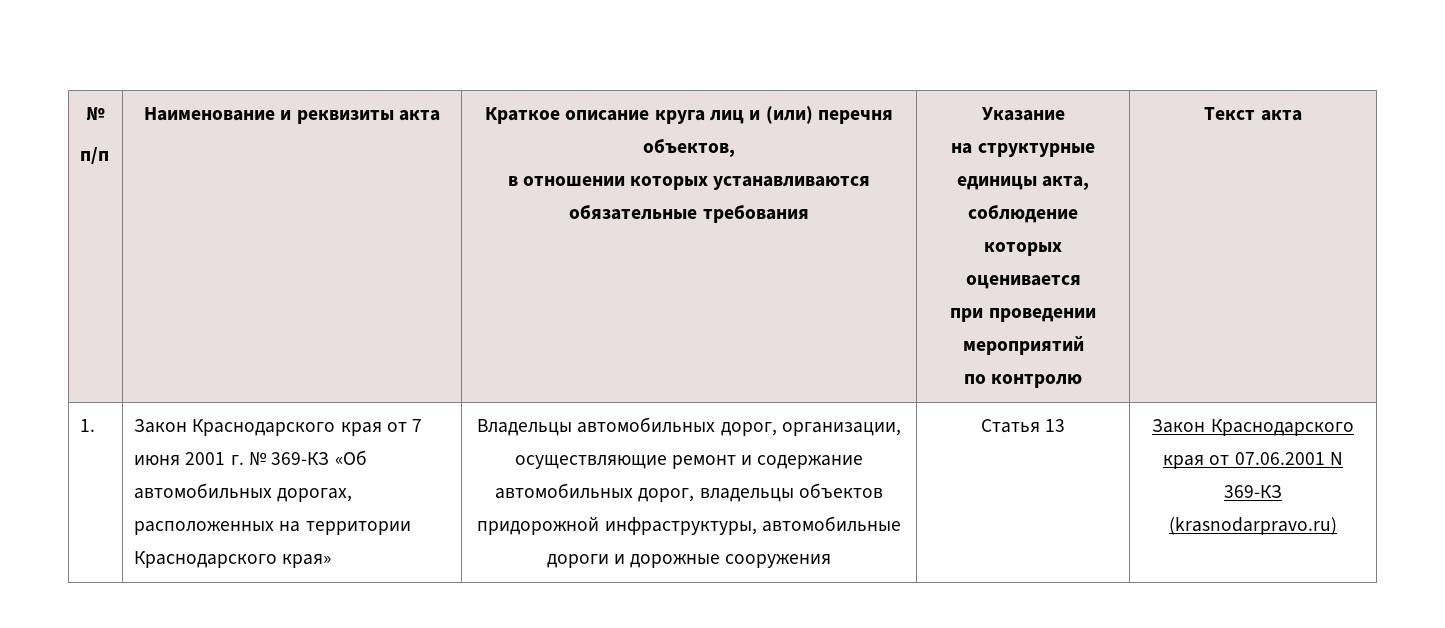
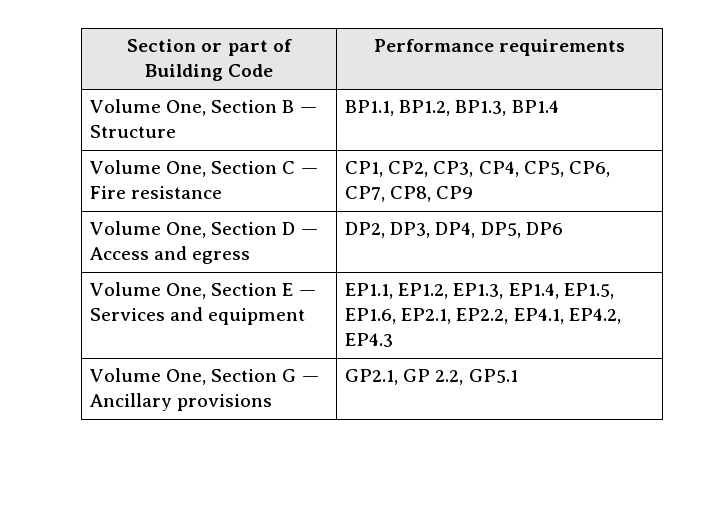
[86,107,105,121] [80,147,110,164] [144,107,440,124] [485,106,893,124] [643,138,735,157] [507,176,871,190] [569,204,809,223] [981,107,1065,121] [951,143,1095,157] [956,176,1090,190] [968,204,1078,223] [984,242,1062,256] [965,275,1081,289] [950,308,1096,322] [962,336,1084,355] [963,374,1083,388] [1204,107,1302,121] [80,419,96,432] [134,419,423,436] [134,450,367,466] [134,483,353,502] [134,521,411,535] [134,551,332,568] [477,417,901,436] [514,455,864,469] [495,483,883,502] [477,516,901,535] [546,554,832,568] [980,419,1066,433] [1152,419,1354,436] [1163,452,1343,469] [1224,485,1282,498] [1169,517,1337,535] № // п/п | Наименование и реквизиты акта | Краткое описание круга лиц и (или) перечня объектов, // в отношении которых устанавливаются обязательные требования | Указание // на структурные единицы акта, соблюдение которых оценивается // при проведении мероприятий // по контролю | Текст акта // 1. | Закон Краснодарского края от 7 июня 2001 г. № 369-КЗ «Об автомобильных дорогах, расположенных на территории Краснодарского края» | Владельцы автомобильных дорог, организации, осуществляющие ремонт и содержание автомобильных дорог, владельцы объектов придорожной инфраструктуры, автомобильные дороги и дорожные сооружения | Статья 13 | Закон Краснодарского края от 07.06.2001 N 369-КЗ (krasnodarpravo.ru) -> [127,39,292,56] [144,64,274,81] [373,39,626,56] [90,99,317,116] [90,125,177,138] [345,100,559,116] [90,160,318,177] [90,186,223,199] [345,161,610,177] [345,186,474,202] [90,221,318,238] [90,246,251,264] [345,222,563,238] [90,282,316,299] [90,307,306,325] [345,283,614,299] [345,308,621,324] [345,333,394,347] [90,368,319,385] [90,393,273,411] [345,369,518,385] Section or part of Building Code | Performance requirements // Volume One, Section B — Structure | BP1.1, BP1.2, BP1.3, BP1.4 // Volume One, Section C — Fire resistance | CP1, CP2, CP3, CP4, CP5, CP6, CP7, CP8, CP9 // Volume One, Section D — Access and egress | DP2, DP3, DP4, DP5, DP6 // Volume One, Section E — Services and equipment | EP1.1, EP1.2, EP1.3, EP1.4, EP1.5, EP1.6, EP2.1, EP2.2, EP4.1, EP4.2, EP4.3 // Volume One, Section G — Ancillary provisions | GP2.1, GP 2.2, GP5.1

